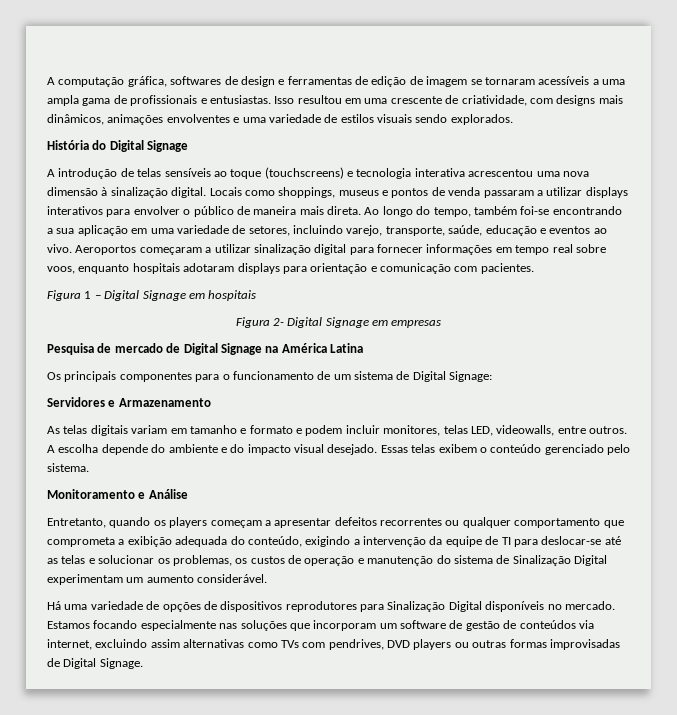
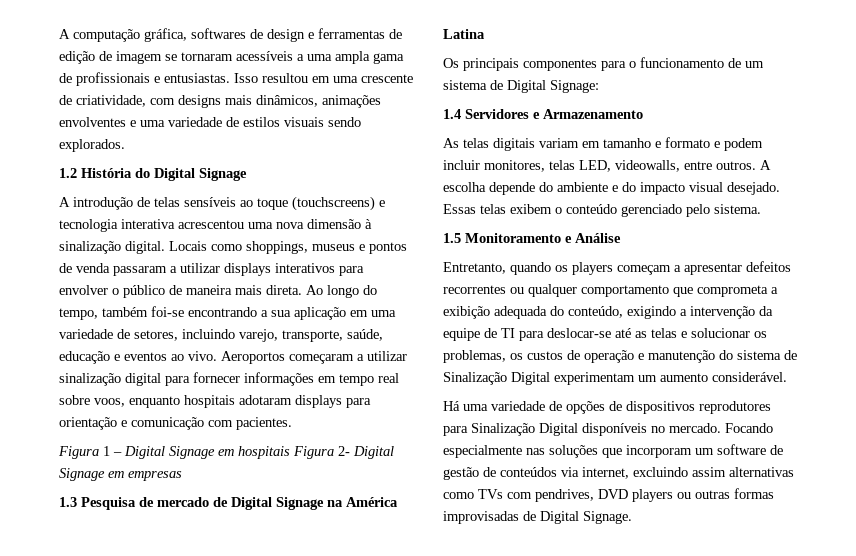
(513, 119) none -> [59,168,77,178] 1.2
(257, 295) // -> (290, 452) none
(442, 323) none -> [59,497,77,507] 1.3
(493, 376) none -> [443,109,461,119] 1.4
(89, 467) none -> [443,233,461,243] 1.5
[47,620,138,629] Estamos focando -> [725,423,773,433] Focando

